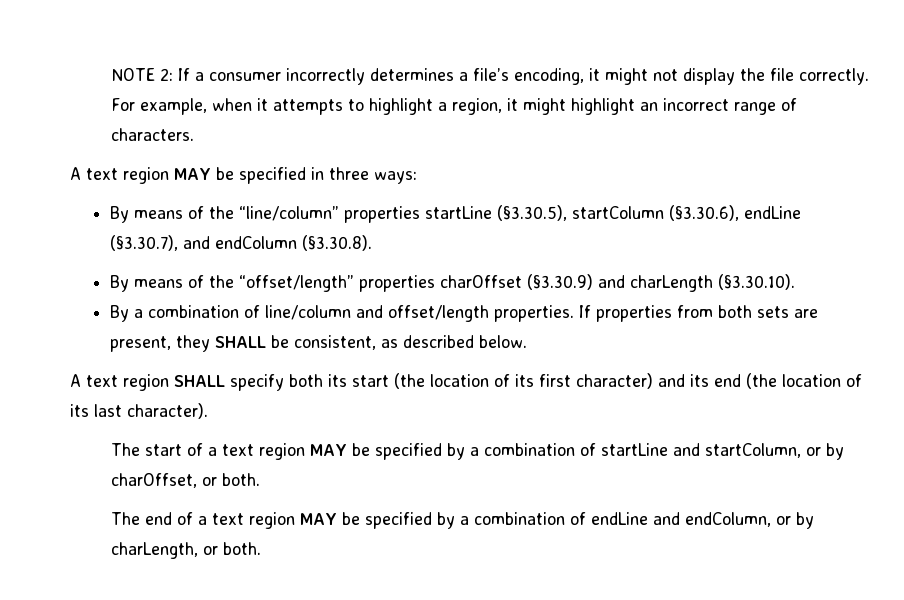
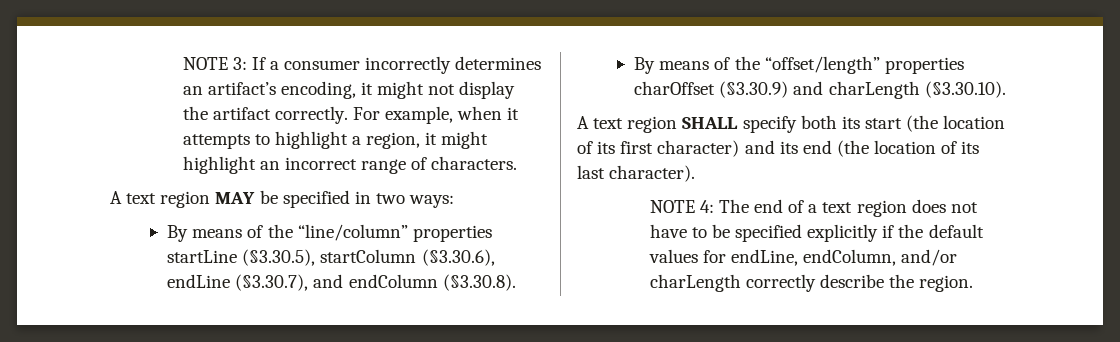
[111,68,174,81] NOTE 2: -> [182,57,247,70] NOTE 3:
[459,68,510,81] a file’s -> [182,82,276,95] an artifact’s
[770,68,795,81] file -> [212,107,271,120] artifact
[329,167,369,180] three -> [375,193,405,204] two
[109,305,818,322] [109,335,527,352] // By a combination of line/column and offset/length properties. If properties from both sets are present, they SHALL be consistent, as described below. -> (1006, 89) none
[111,443,845,460] [111,473,261,488] The start of a text region MAY be specified by a combination of startLine and startColumn, or by charOffset, or both. // -> [649,200,714,213] NOTE 4:
[300,512,815,529] [111,542,262,559] MAY be specified by a combination of endLine and endColumn, or by charLength, or both. -> [911,199,978,213] [649,224,984,242] [648,249,958,266] [649,274,974,292] does not have to be specified explicitly if the default values for endLine, endColumn, and/or charLength correctly describe the region.

